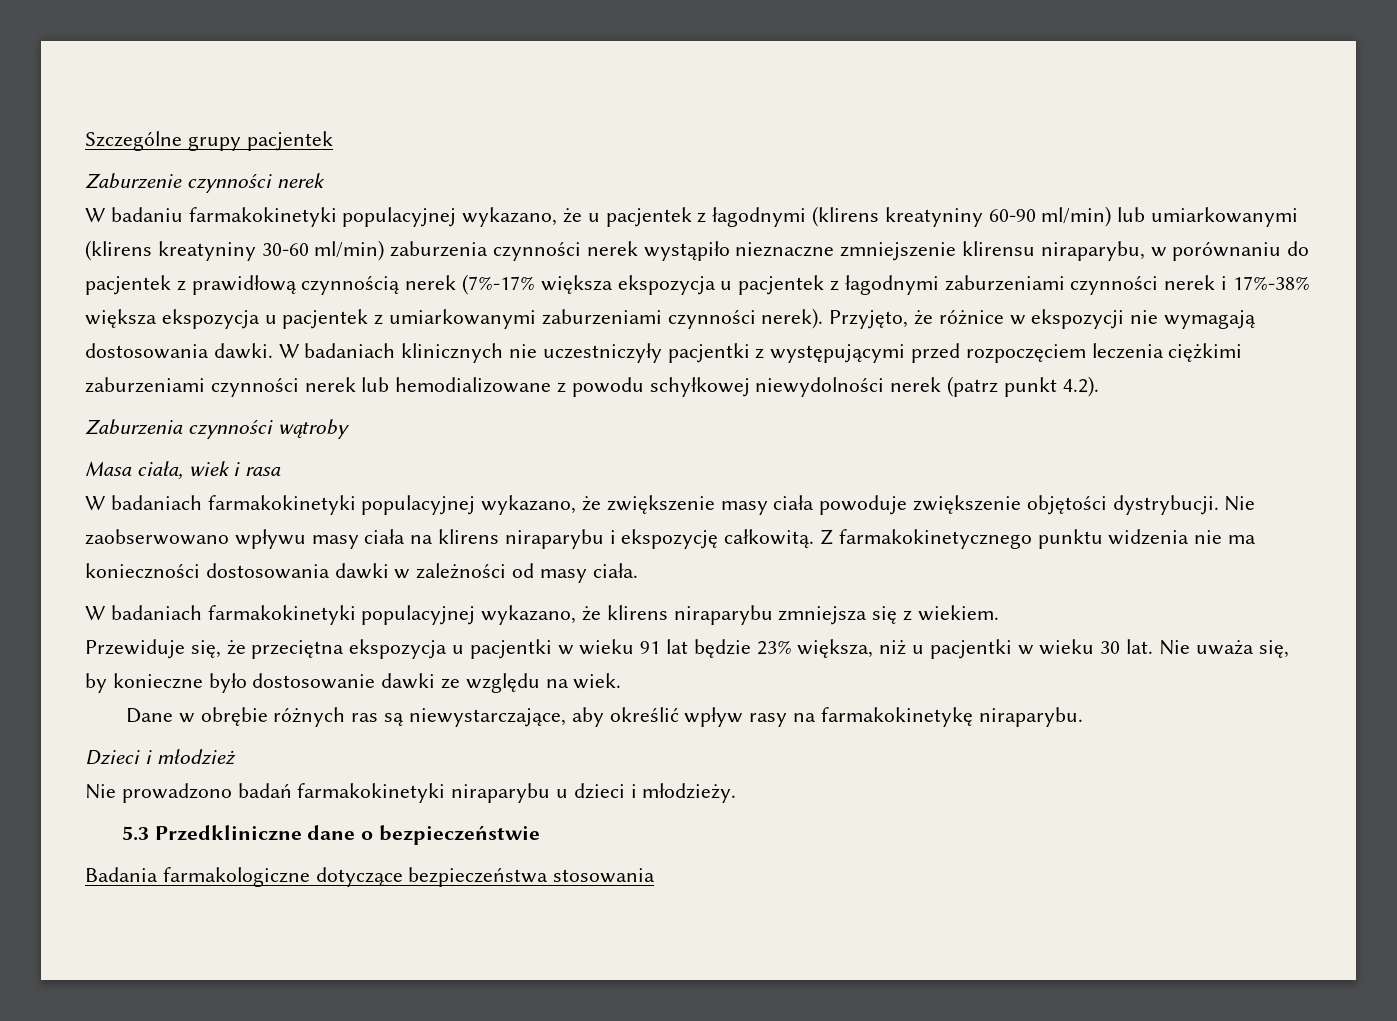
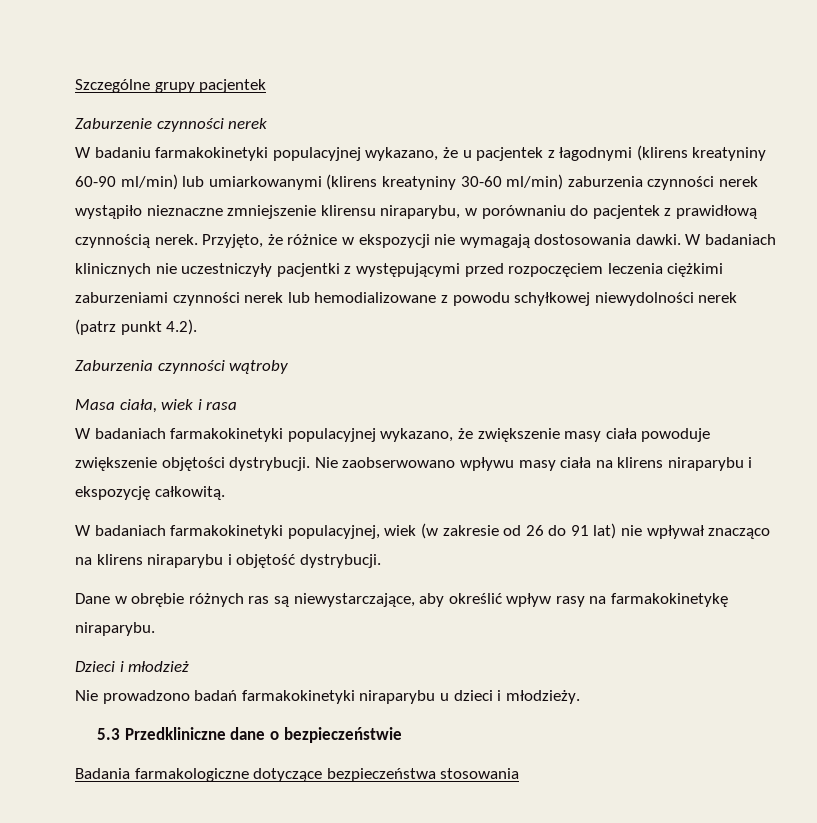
[405,274,1310,295] [85,308,824,329] nerek (7%-17% większa ekspozycja u pacjentek z łagodnymi zaburzeniami czynności nerek i 17%-38% większa ekspozycja u pacjentek z umiarkowanymi zaburzeniami czynności nerek). -> [154,234,198,245] nerek.
[820,529,1257,549] [85,563,638,583] [85,605,999,625] [85,639,1289,659] [85,673,622,693] Z farmakokinetycznego punktu widzenia nie ma konieczności dostosowania dawki w zależności od masy ciała. // W badaniach farmakokinetyki populacyjnej wykazano, że klirens niraparybu zmniejsza się z wiekiem. // Przewiduje się, że przeciętna ekspozycja u pacjentki w wieku 91 lat będzie 23% większa, niż u pacjentki w wieku 30 lat. Nie uważa się, by konieczne było dostosowanie dawki ze względu na wiek. -> [75,523,771,539] [75,554,381,568] // W badaniach farmakokinetyki populacyjnej, wiek (w zakresie od 26 do 91 lat) nie wpływał znacząco na klirens niraparybu i objętość dystrybucji.

